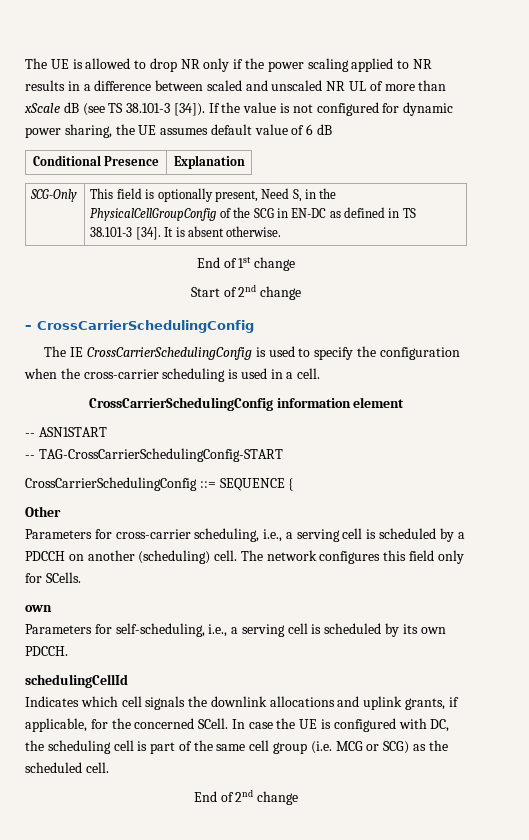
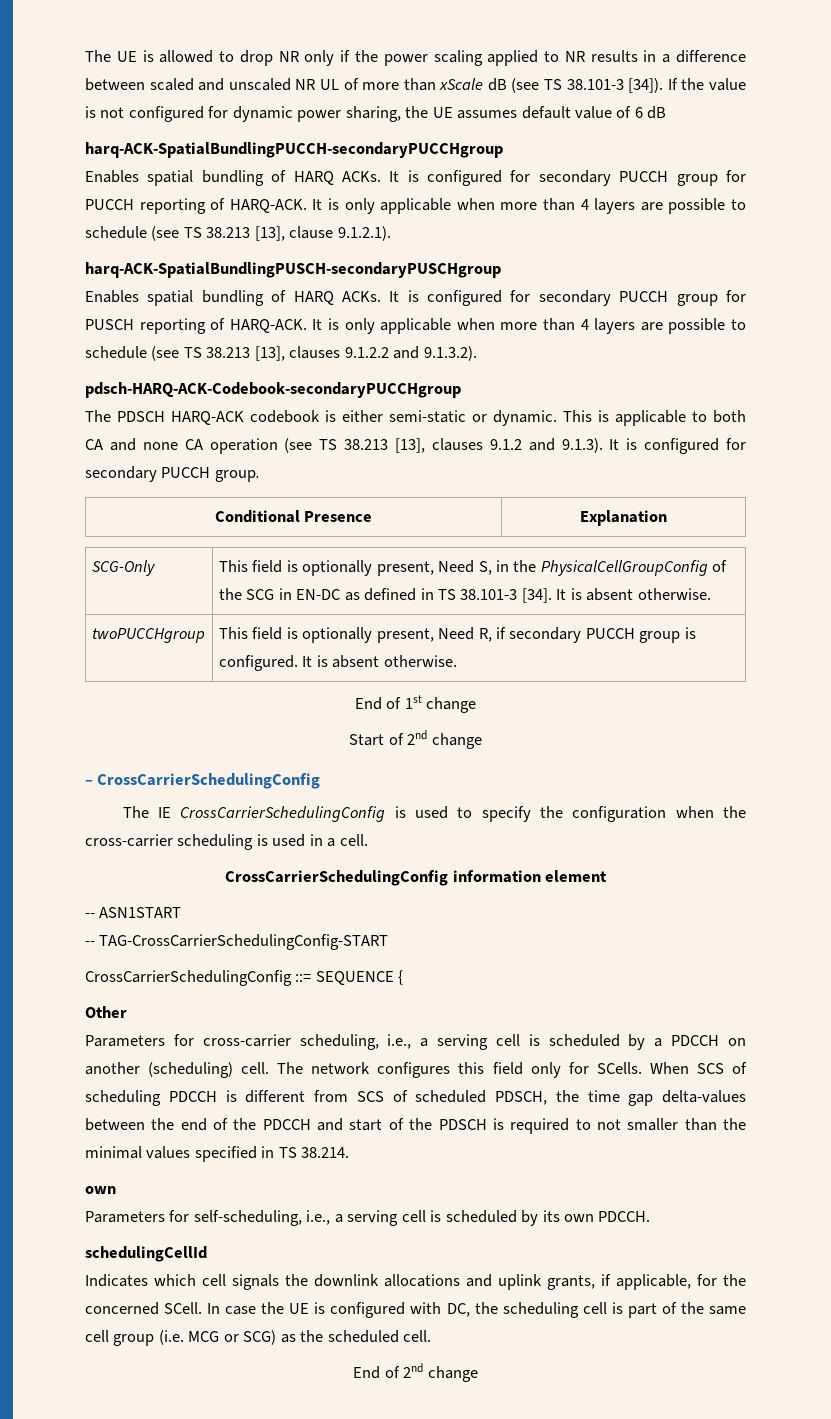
(333, 129) none -> [85,142,503,158] [85,170,746,186] [85,198,747,214] [85,226,391,241] [85,262,501,278] [85,290,746,306] [85,318,747,334] [85,346,477,361] [85,382,461,398] [85,410,746,426] [85,438,746,454] [85,466,260,482] // harq-ACK-SpatialBundlingPUCCH-secondaryPUCCHgroup // Enables spatial bundling of HARQ ACKs. It is configured for secondary PUCCH group for PUCCH reporting of HARQ-ACK. It is only applicable when more than 4 layers are possible to schedule (see TS 38.213 [13], clause 9.1.2.1). // harq-ACK-SpatialBundlingPUSCH-secondaryPUSCHgroup // Enables spatial bundling of HARQ ACKs. It is configured for secondary PUCCH group for PUSCH reporting of HARQ-ACK. It is only applicable when more than 4 layers are possible to schedule (see TS 38.213 [13], clauses 9.1.2.2 and 9.1.3.2). // pdsch-HARQ-ACK-Codebook-secondaryPUCCHgroup // The PDSCH HARQ-ACK codebook is either semi-static or dynamic. This is applicable to both CA and none CA operation (see TS 38.213 [13], clauses 9.1.2 and 9.1.3). It is configured for secondary PUCCH group.
(282, 231) none -> [91,628,205,643] [218,627,696,643] [218,655,457,671] // twoPUCCHgroup | This field is optionally present, Need R, if secondary PUCCH group is configured. It is absent otherwise.
(81, 577) none -> [649,1062,748,1074] [85,1090,746,1106] [85,1118,747,1134] [85,1146,350,1162] When SCS of scheduling PDCCH is different from SCS of scheduled PDSCH, the time gap delta-values between the end of the PDCCH and start of the PDSCH is required to not smaller than the minimal values specified in TS 38.214.

